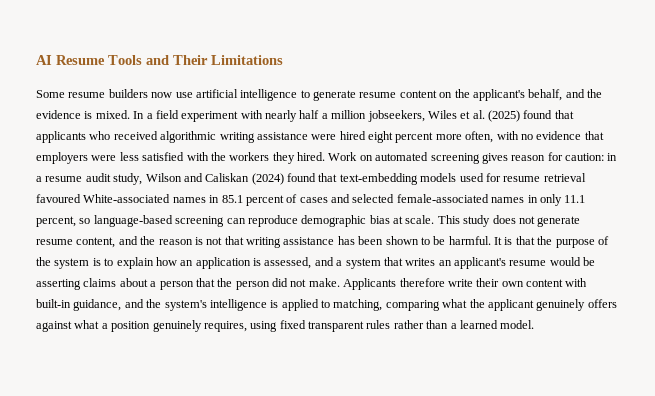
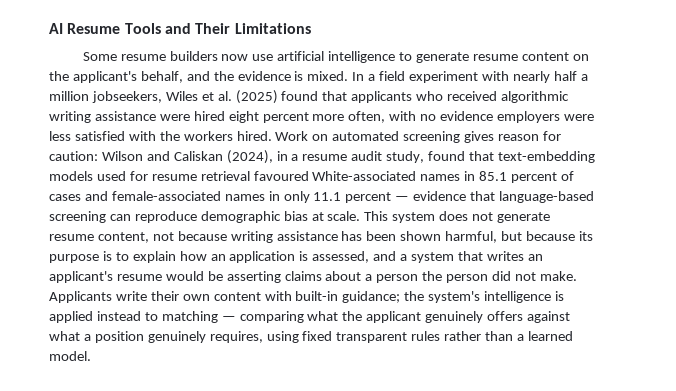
[584,131,604,140] that -> (494, 116) none
[272,152,295,164] they -> (233, 136) none
(604, 157) none -> [101,150,273,164] Wilson and Caliskan (2024),
[145,173,284,185] Wilson and Caliskan (2024) -> (425, 157) none
[352,194,395,203] selected -> (108, 196) none
[36,216,91,227] percent, so -> [345,191,496,203] percent — evidence that
[463,215,491,227] study -> [392,212,436,223] system
[118,236,244,245] and the reason is not that -> [152,231,227,241] not because
[420,236,609,248] [36,257,90,269] to be harmful. It is that the purpose of the system -> [445,231,593,243] [49,254,99,263] harmful, but because its purpose
[195,278,215,287] that -> (419, 278) none
[399,278,445,287] therefore -> (112, 297) none
[73,299,144,311] guidance, and -> [342,291,401,303] guidance;
[321,299,383,311] to matching, -> [96,311,236,323] instead to matching —

